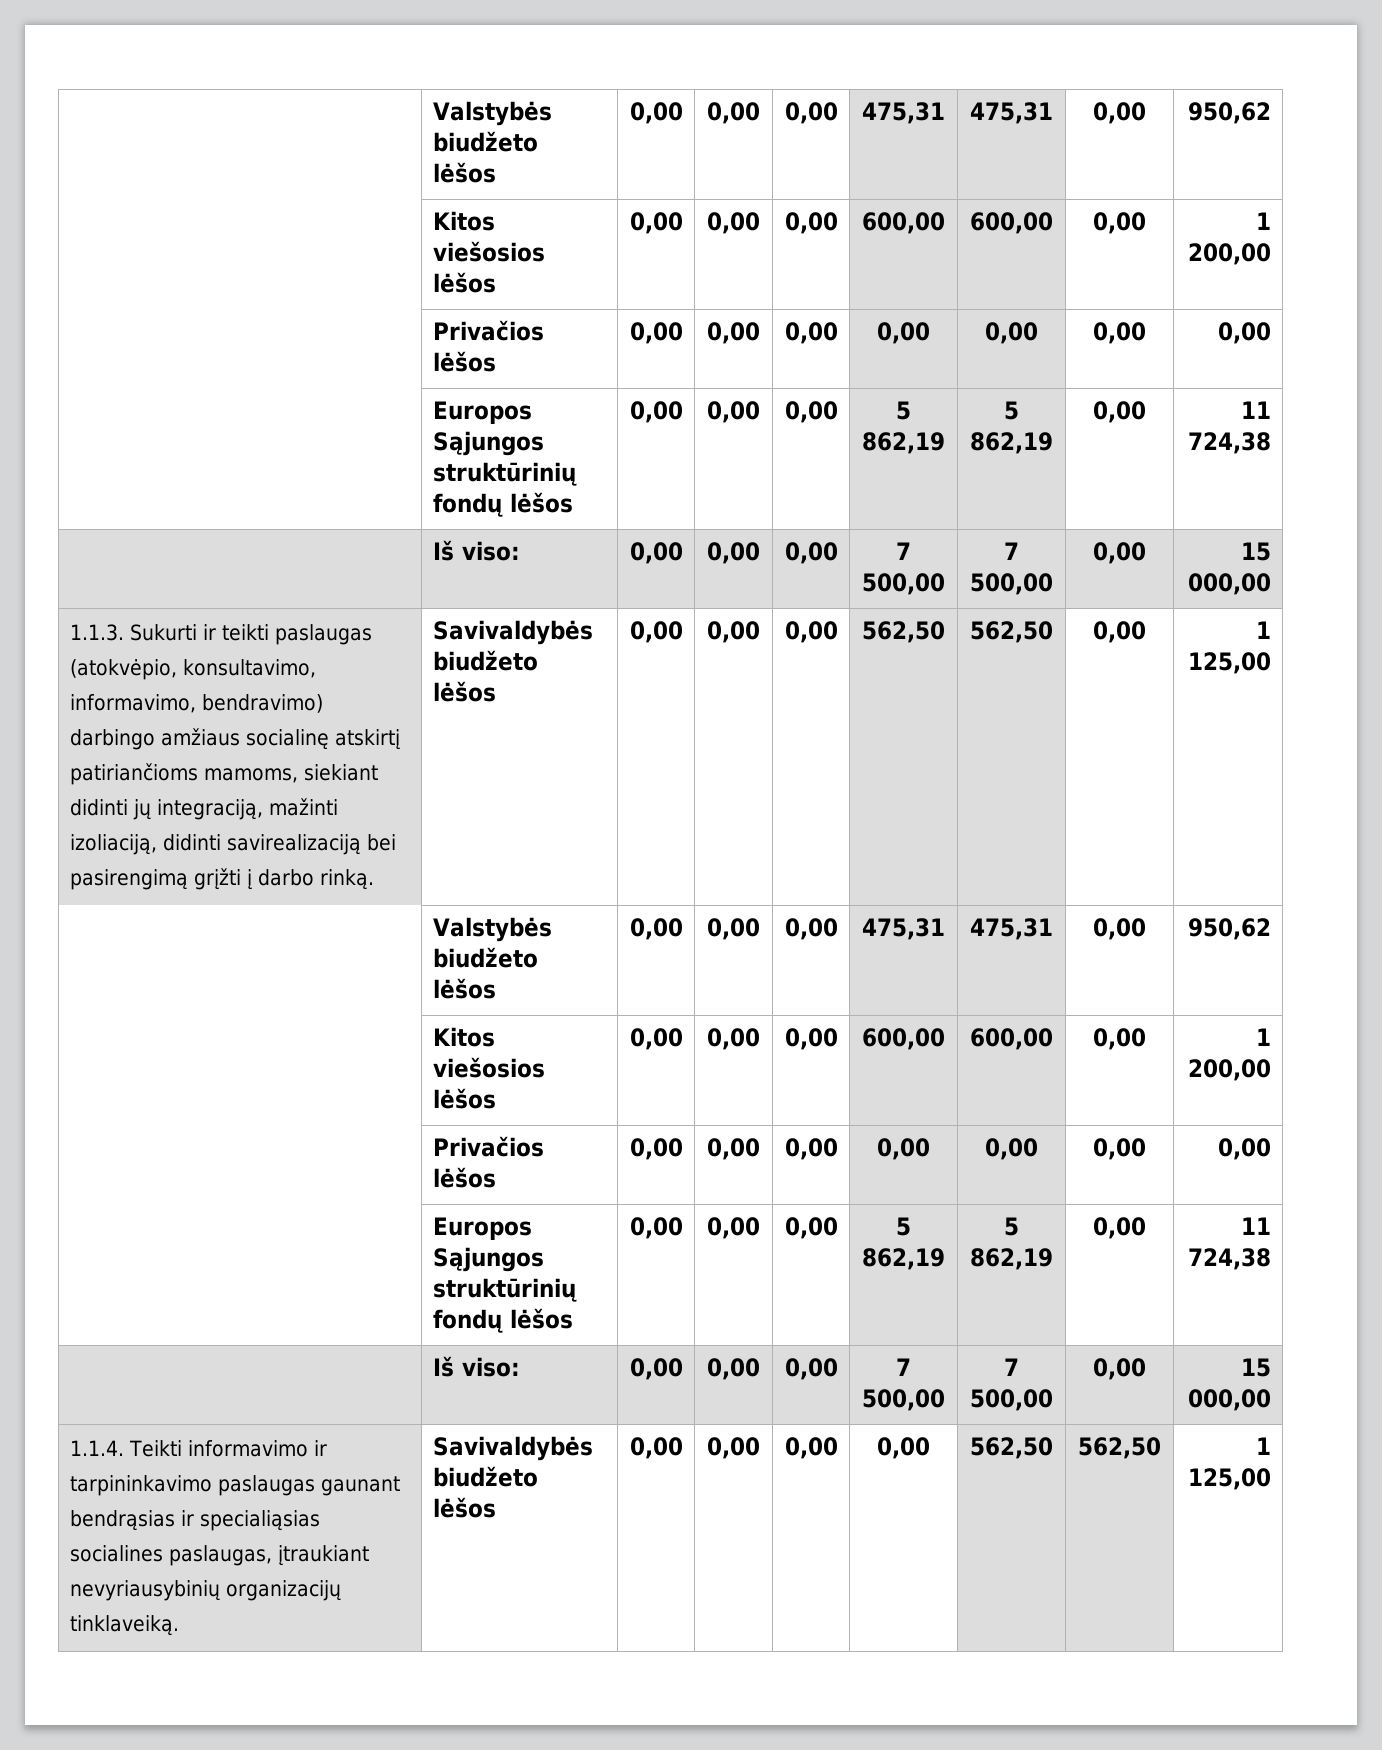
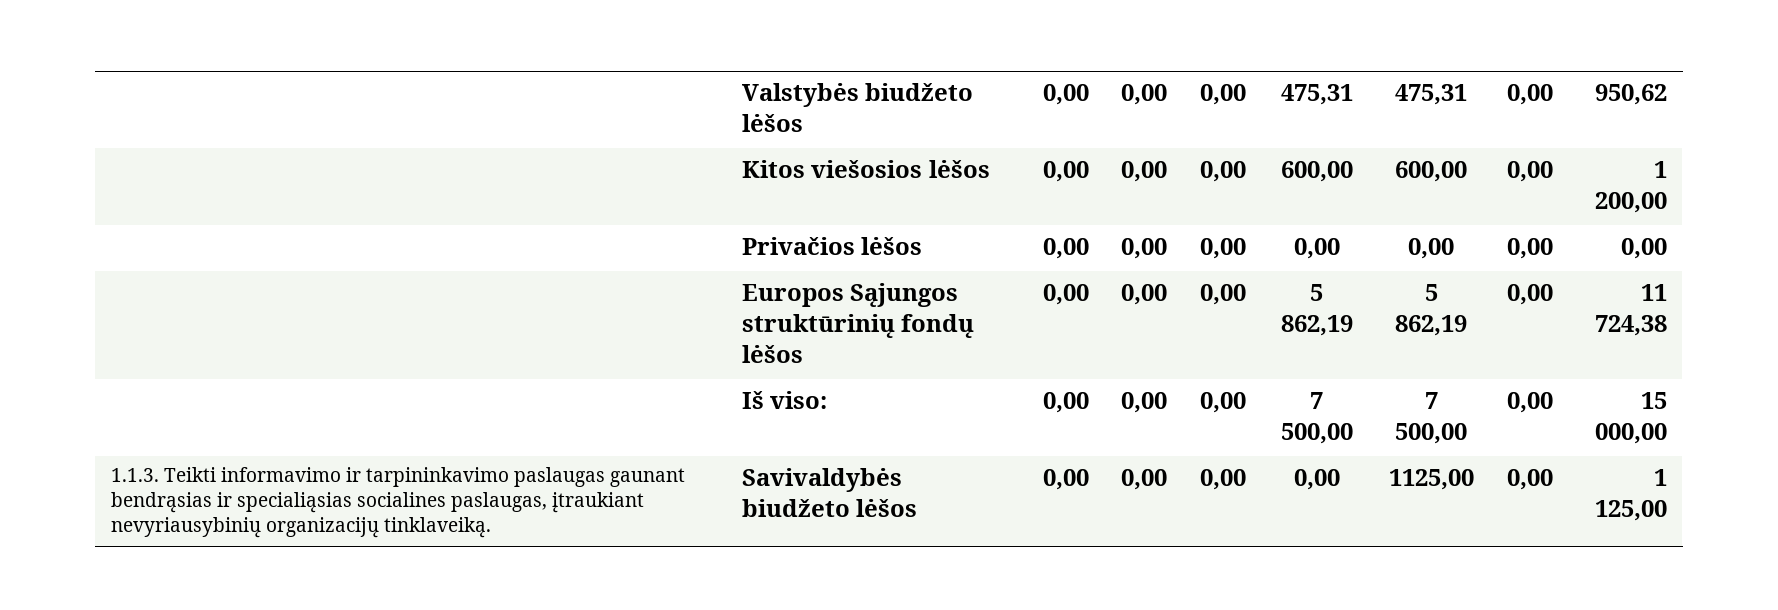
[129,624,372,645] [69,659,316,680] [69,694,323,713] [69,728,400,750] [69,763,378,785] [69,798,338,820] [69,834,396,855] [69,868,374,890] [432,620,593,645] [432,650,538,671] [432,681,496,702] [629,621,683,643] [707,621,760,643] [784,621,838,643] [862,621,945,643] [970,621,1053,643] [1093,621,1146,643] [1256,621,1272,639] [1188,652,1272,674] [432,917,552,942] [432,947,538,968] [432,978,496,999] [629,918,683,940] [707,918,760,940] [784,918,838,940] [862,918,945,940] [970,918,1053,940] [1093,918,1146,940] [1188,918,1272,940] [432,1027,495,1047] [432,1057,545,1078] [432,1088,496,1109] [629,1028,683,1050] [707,1028,760,1050] [784,1028,838,1050] [862,1028,945,1050] [970,1028,1053,1050] [1093,1028,1146,1050] [1256,1028,1272,1046] [1188,1059,1272,1081] [432,1136,544,1157] [432,1167,496,1188] [629,1138,683,1160] [707,1138,760,1160] [784,1138,838,1160] [877,1138,930,1160] [985,1138,1038,1160] [1093,1138,1146,1160] [1218,1138,1272,1160] [432,1217,532,1240] [432,1247,544,1272] [432,1278,577,1302] [432,1308,573,1333] [629,1217,683,1239] [707,1217,760,1239] [784,1217,838,1239] [896,1217,911,1236] [862,1248,945,1270] [1004,1217,1019,1236] [970,1248,1053,1270] [1093,1217,1146,1239] [1241,1217,1272,1235] [1188,1248,1272,1270] [432,1356,520,1377] [629,1358,683,1380] [707,1358,760,1380] [784,1358,838,1380] [896,1358,911,1376] [862,1389,945,1411] [1004,1358,1019,1376] [970,1389,1053,1411] [1093,1358,1146,1380] [1241,1358,1272,1377] [1188,1389,1272,1411] [69,1440,124,1456] Sukurti ir teikti paslaugas (atokvėpio, konsultavimo, informavimo, bendravimo) darbingo amžiaus socialinę atskirtį patiriančioms mamoms, siekiant didinti jų integraciją, mažinti izoliaciją, didinti savirealizaciją bei pasirengimą grįžti į darbo rinką. | Savivaldybės biudžeto lėšos | 0,00 | 0,00 | 0,00 | 562,50 | 562,50 | 0,00 | 1 125,00 // | Valstybės biudžeto lėšos | 0,00 | 0,00 | 0,00 | 475,31 | 475,31 | 0,00 | 950,62 // | Kitos viešosios lėšos | 0,00 | 0,00 | 0,00 | 600,00 | 600,00 | 0,00 | 1 200,00 // | Privačios lėšos | 0,00 | 0,00 | 0,00 | 0,00 | 0,00 | 0,00 | 0,00 // | Europos Sąjungos struktūrinių fondų lėšos | 0,00 | 0,00 | 0,00 | 5 862,19 | 5 862,19 | 0,00 | 11 724,38 // | Iš viso: | 0,00 | 0,00 | 0,00 | 7 500,00 | 7 500,00 | 0,00 | 15 000,00 // 1.1.4. -> (159, 475) none
[970,1437,1053,1459] [1078,1437,1161,1459] 562,50 | 562,50 -> [1388,469,1474,490] [1506,469,1553,490] 1125,00 | 0,00

